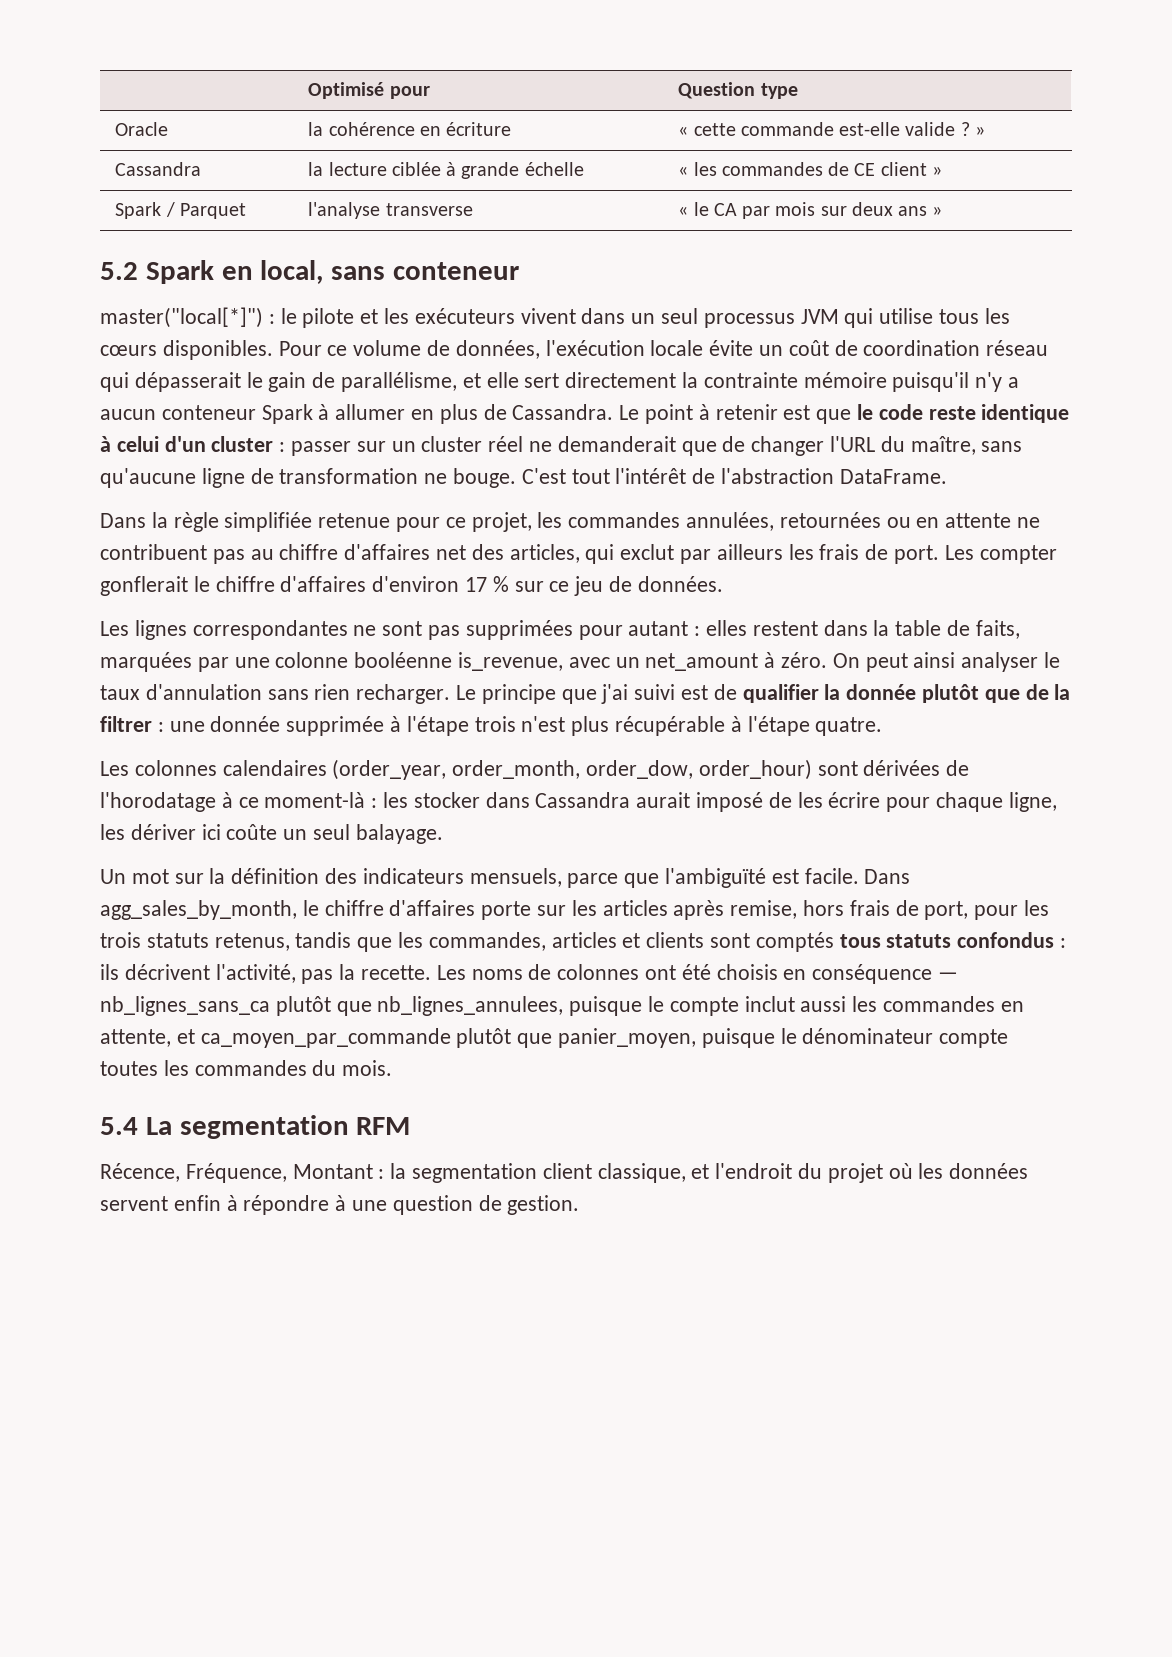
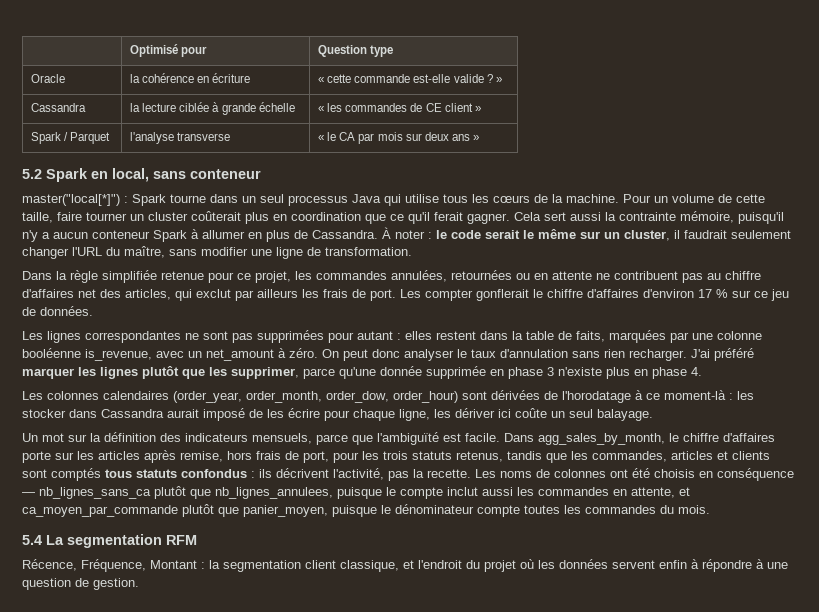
[280,308,576,328] le pilote et les exécuteurs vivent -> [132,194,206,206] Spark tourne
[800,309,839,324] JVM -> [352,194,381,203] Java
[162,340,1049,360] [100,372,677,392] disponibles. Pour ce volume de données, l'exécution locale évite un coût de coordination réseau qui dépasserait le gain de parallélisme, et elle sert directement -> [534,194,765,203] [22,211,601,224] de la machine. Pour un volume de cette taille, faire tourner un cluster coûterait plus en coordination que ce qu'il ferait gagner. Cela sert aussi
[803,372,887,388] mémoire -> [680,211,734,223] mémoire,
[619,404,1070,424] [100,436,746,456] Le point à retenir est que le code reste identique à celui d'un cluster : passer sur un cluster réel ne demanderait que de -> [382,227,791,241] À noter : le code serait le même sur un cluster, il faudrait seulement
[100,468,947,488] qu'aucune ligne de transformation ne bouge. C'est tout l'intérêt de l'abstraction DataFrame. -> [201,247,412,259] modifier une ligne de transformation.
[913,652,956,668] ainsi -> [372,349,400,358] donc
[456,684,1071,704] [100,716,883,736] Le principe que j'ai suivi est de qualifier la donnée plutôt que de la filtrer : une donnée supprimée à l'étape trois n'est plus récupérable à l'étape quatre. -> [691,348,754,361] [22,366,702,379] J'ai préféré marquer les lignes plutôt que les supprimer, parce qu'une donnée supprimée en phase 3 n'existe plus en phase 4.

